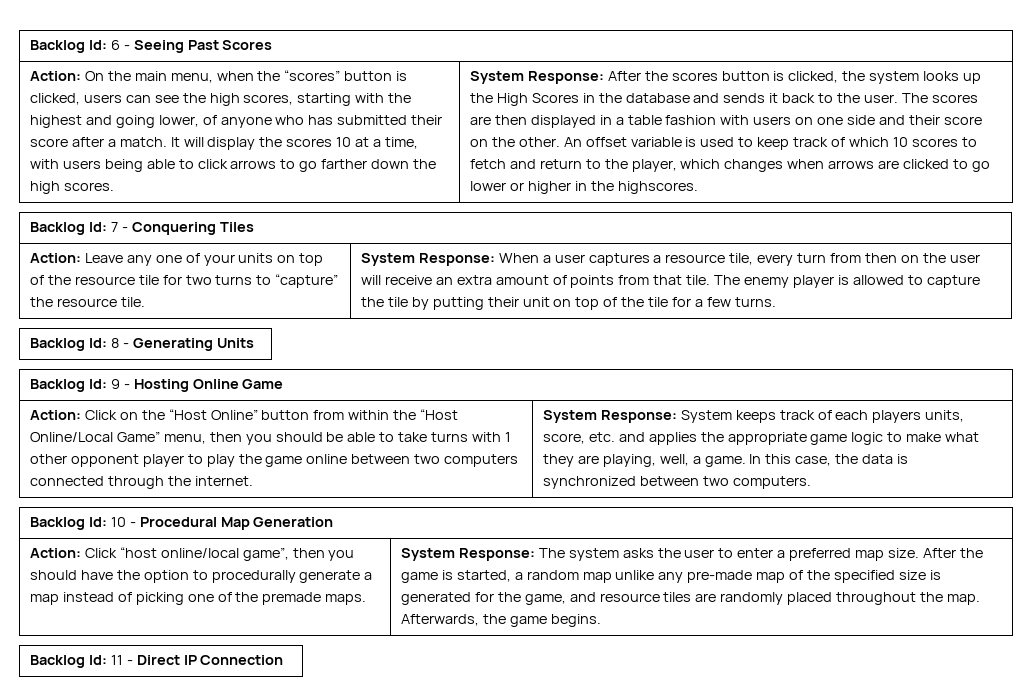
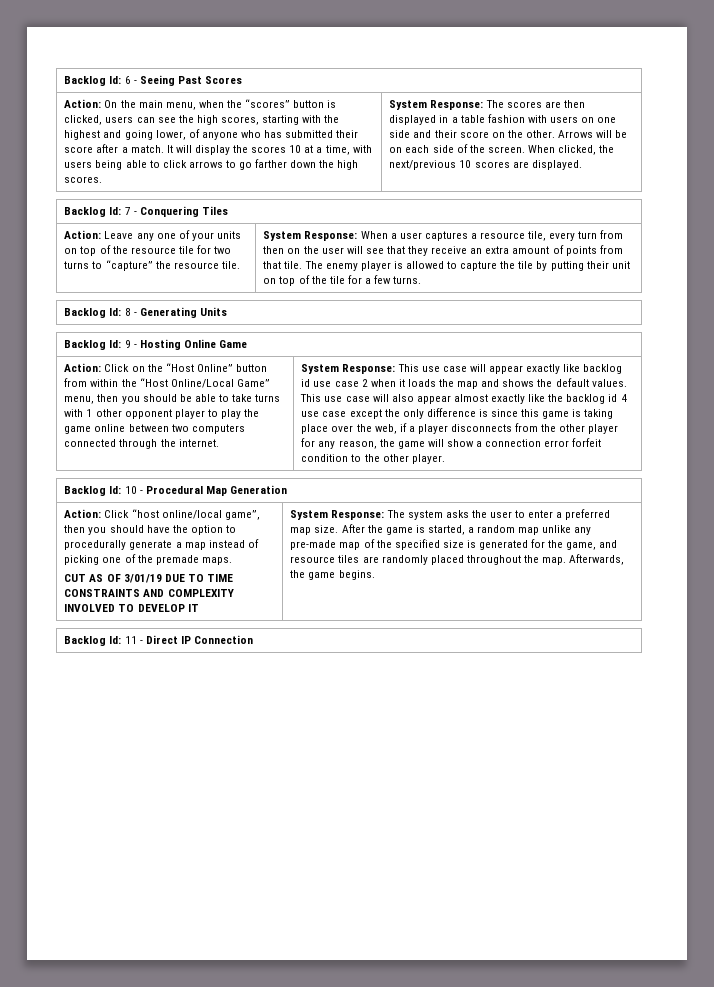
[607,71,982,84] [469,93,898,106] After the scores button is clicked, the system looks up the High Scores in the database and sends it back to the user. -> (484, 105) none
[563,137,977,150] [469,159,990,172] [469,181,698,194] An offset variable is used to keep track of which 10 scores to fetch and return to the player, which changes when arrows are clicked to go lower or higher in the highscores. -> [558,130,628,138] [389,144,615,155] [389,160,582,170] Arrows will be on each side of the screen. When clicked, the next/previous 10 scores are displayed.
(381, 280) none -> [365,246,429,256] see that they
[680,410,965,423] [542,432,980,445] [542,454,909,467] [542,476,811,489] System keeps track of each players units, score, etc. and applies the appropriate game logic to make what they are playing, well, a game. In this case, the data is synchronized between two computers. -> [397,364,623,374] [301,378,627,389] [300,394,627,404] [301,408,614,419] [301,423,619,434] [301,438,602,449] [301,454,445,464] This use case will appear exactly like backlog id use case 2 when it loads the map and shows the default values. This use case will also appear almost exactly like the backlog id 4 use case except the only difference is since this game is taking place over the web, if a player disconnects from the other player for any reason, the game will show a connection error forfeit condition to the other player.
(367, 599) none -> [64,574,233,583] [64,589,234,597] [64,604,199,612] // CUT AS OF 3/01/19 DUE TO TIME CONSTRAINTS AND COMPLEXITY INVOLVED TO DEVELOP IT

